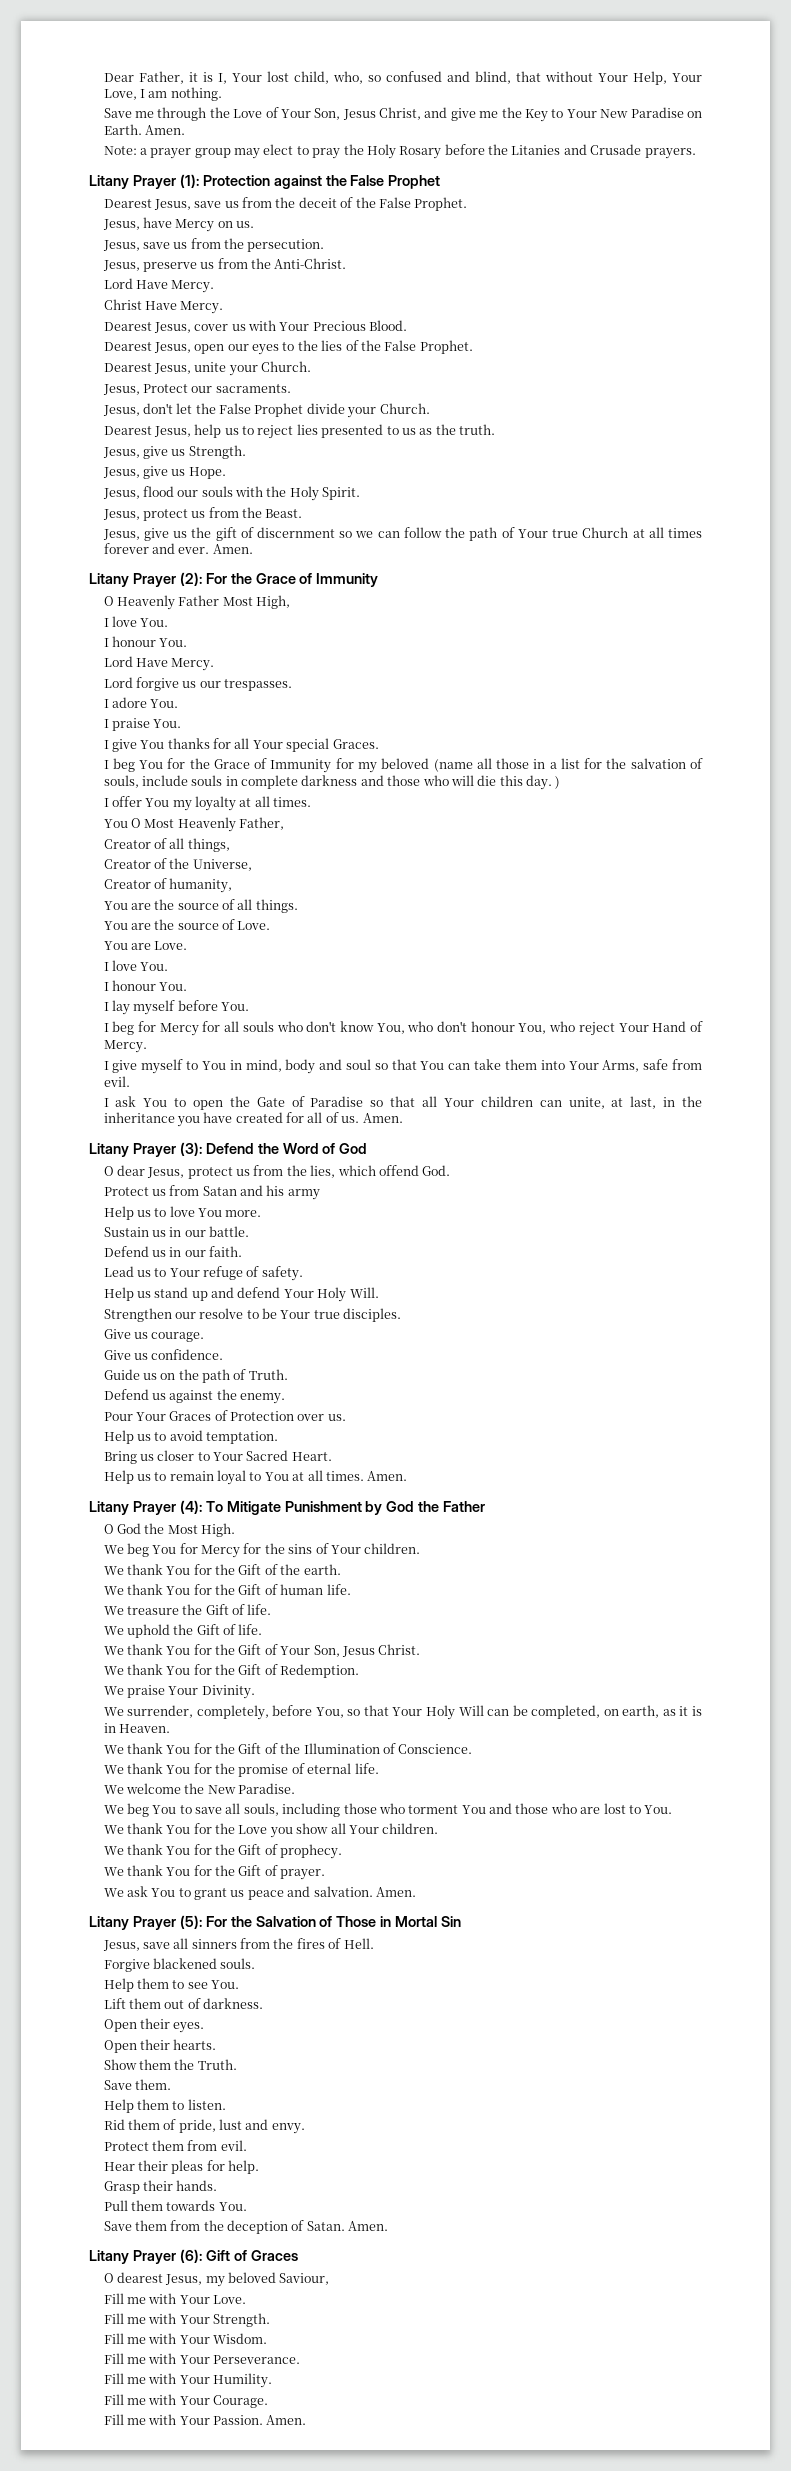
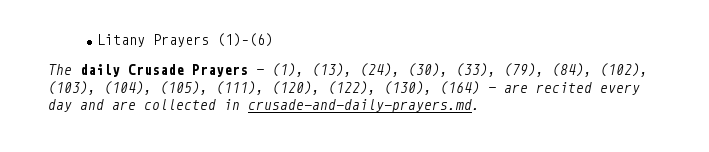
[103,71,702,85] [103,87,222,101] [103,107,703,122] [103,124,185,135] [103,144,696,159] [89,174,441,189] [103,197,468,211] [102,217,255,232] [102,238,325,252] [102,258,347,272] [103,278,215,293] [103,299,224,314] [103,320,408,333] [103,340,473,355] [103,361,312,376] [102,384,291,395] [102,403,430,418] [103,424,496,439] [102,445,246,459] [102,466,226,479] [102,486,361,501] [102,507,303,521] [102,527,702,541] [103,543,253,554] [89,572,379,587] [103,595,291,610] [103,616,169,627] [103,636,188,647] [103,656,215,671] [103,677,293,691] [103,697,179,708] [103,718,182,731] [103,738,379,752] [103,758,704,773] [103,775,561,790] [103,796,312,811] [103,817,285,832] [103,838,230,852] [103,858,252,871] [103,878,233,893] [103,899,298,913] [103,919,271,930] [103,941,188,950] [103,960,169,971] [103,980,188,991] [103,1000,250,1015] [103,1021,703,1036] [103,1040,147,1053] [103,1059,702,1074] [103,1076,130,1087] [103,1096,703,1110] [103,1112,403,1127] [89,1142,368,1157] [103,1165,451,1179] [103,1185,320,1200] [103,1206,262,1220] [103,1226,250,1237] [103,1246,243,1257] [103,1266,303,1281] [103,1287,379,1302] [103,1308,402,1322] [103,1329,205,1342] [103,1349,224,1360] [103,1369,288,1383] [103,1389,286,1404] [103,1410,346,1421] [103,1430,279,1444] [103,1450,332,1464] [103,1470,408,1485] [89,1500,486,1515] [103,1523,236,1537] [103,1543,421,1558] [103,1564,341,1575] [103,1584,351,1595] [103,1604,272,1615] [103,1624,263,1638] [103,1644,421,1657] [103,1664,360,1678] [103,1685,255,1699] [103,1705,703,1720] [103,1723,170,1733] [103,1743,473,1754] [103,1763,379,1777] [103,1783,296,1794] [103,1803,673,1817] [103,1823,439,1838] [103,1844,343,1859] [103,1865,326,1880] [103,1886,416,1900] [89,1915,462,1930] [102,1938,374,1951] [103,1958,256,1972] [103,1978,240,1992] [103,1998,264,2009] [103,2018,205,2033] [103,2039,217,2053] [103,2059,237,2070] [103,2079,171,2090] [103,2099,226,2113] [103,2119,305,2134] [103,2140,247,2151] [103,2160,260,2174] [103,2180,218,2194] [103,2200,247,2211] [103,2220,389,2234] [89,2249,298,2264] [103,2272,330,2287] [103,2293,247,2304] [103,2313,271,2327] [103,2333,268,2344] [103,2353,301,2364] [103,2373,273,2388] [103,2394,269,2408] [103,2414,307,2425] Dear Father, it is I, Your lost child, who, so confused and blind, that without Your Help, Your Love, I am nothing. // Save me through the Love of Your Son, Jesus Christ, and give me the Key to Your New Paradise on Earth. Amen. // Note: a prayer group may elect to pray the Holy Rosary before the Litanies and Crusade prayers. // Litany Prayer (1): Protection against the False Prophet // Dearest Jesus, save us from the deceit of the False Prophet. // Jesus, have Mercy on us. // Jesus, save us from the persecution. // Jesus, preserve us from the Anti-Christ. // Lord Have Mercy. // Christ Have Mercy. // Dearest Jesus, cover us with Your Precious Blood. // Dearest Jesus, open our eyes to the lies of the False Prophet. // Dearest Jesus, unite your Church. // Jesus, Protect our sacraments. // Jesus, don't let the False Prophet divide your Church. // Dearest Jesus, help us to reject lies presented to us as the truth. // Jesus, give us Strength. // Jesus, give us Hope. // Jesus, flood our souls with the Holy Spirit. // Jesus, protect us from the Beast. // Jesus, give us the gift of discernment so we can follow the path of Your true Church at all times forever and ever. Amen. // Litany Prayer (2): For the Grace of Immunity // O Heavenly Father Most High, // I love You. // I honour You. // Lord Have Mercy. // Lord forgive us our trespasses. // I adore You. // I praise You. // I give You thanks for all Your special Graces. // I beg You for the Grace of Immunity for my beloved (name all those in a list for the salvation of souls, include souls in complete darkness and those who will die this day. ) // I offer You my loyalty at all times. // You O Most Heavenly Father, // Creator of all things, // Creator of the Universe, // Creator of humanity, // You are the source of all things. // You are the source of Love. // You are Love. // I love You. // I honour You. // I lay myself before You. // I beg for Mercy for all souls who don't know You, who don't honour You, who reject Your Hand of Mercy. // I give myself to You in mind, body and soul so that You can take them into Your Arms, safe from evil. // I ask You to open the Gate of Paradise so that all Your children can unite, at last, in the inheritance you have created for all of us. Amen. // Litany Prayer (3): Defend the Word of God // O dear Jesus, protect us from the lies, which offend God. // Protect us from Satan and his army // Help us to love You more. // Sustain us in our battle. // Defend us in our faith. // Lead us to Your refuge of safety. // Help us stand up and defend Your Holy Will. // Strengthen our resolve to be Your true disciples. // Give us courage. // Give us confidence. // Guide us on the path of Truth. // Defend us against the enemy. // Pour Your Graces of Protection over us. // Help us to avoid temptation. // Bring us closer to Your Sacred Heart. // Help us to remain loyal to You at all times. Amen. // Litany Prayer (4): To Mitigate Punishment by God the Father // O God the Most High. // We beg You for Mercy for the sins of Your children. // We thank You for the Gift of the earth. // We thank You for the Gift of human life. // We treasure the Gift of life. // We uphold the Gift of life. // We thank You for the Gift of Your Son, Jesus Christ. // We thank You for the Gift of Redemption. // We praise Your Divinity. // We surrender, completely, before You, so that Your Holy Will can be completed, on earth, as it is in Heaven. // We thank You for the Gift of the Illumination of Conscience. // We thank You for the promise of eternal life. // We welcome the New Paradise. // We beg You to save all souls, including those who torment You and those who are lost to You. // We thank You for the Love you show all Your children. // We thank You for the Gift of prophecy. // We thank You for the Gift of prayer. // We ask You to grant us peace and salvation. Amen. // Litany Prayer (5): For the Salvation of Those in Mortal Sin // Jesus, save all sinners from the fires of Hell. // Forgive blackened souls. // Help them to see You. // Lift them out of darkness. // Open their eyes. // Open their hearts. // Show them the Truth. // Save them. // Help them to listen. // Rid them of pride, lust and envy. // Protect them from evil. // Hear their pleas for help. // Grasp their hands. // Pull them towards You. // Save them from the deception of Satan. Amen. // Litany Prayer (6): Gift of Graces // O dearest Jesus, my beloved Saviour, // Fill me with Your Love. // Fill me with Your Strength. // Fill me with Your Wisdom. // Fill me with Your Perseverance. // Fill me with Your Humility. // Fill me with Your Courage. // Fill me with Your Passion. Amen. -> [97,33,274,47] [48,63,648,77] [48,81,640,95] [48,99,480,113] Litany Prayers (1)–(6) // The daily Crusade Prayers — (1), (13), (24), (30), (33), (79), (84), (102), (103), (104), (105), (111), (120), (122), (130), (164) — are recited every day and are collected in crusade-and-daily-prayers.md.

